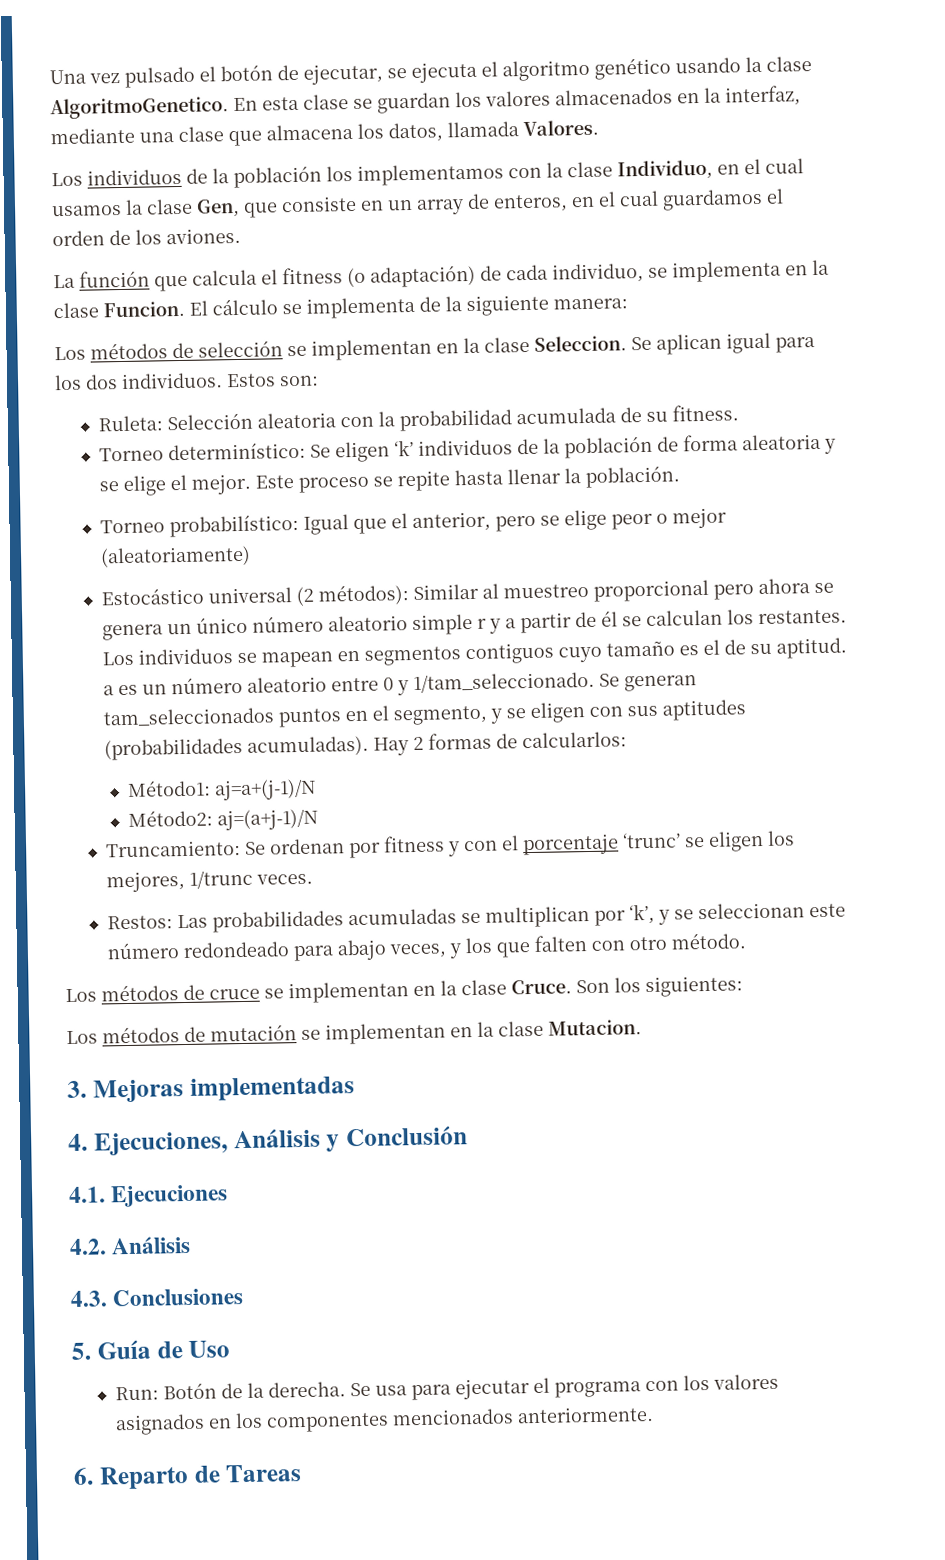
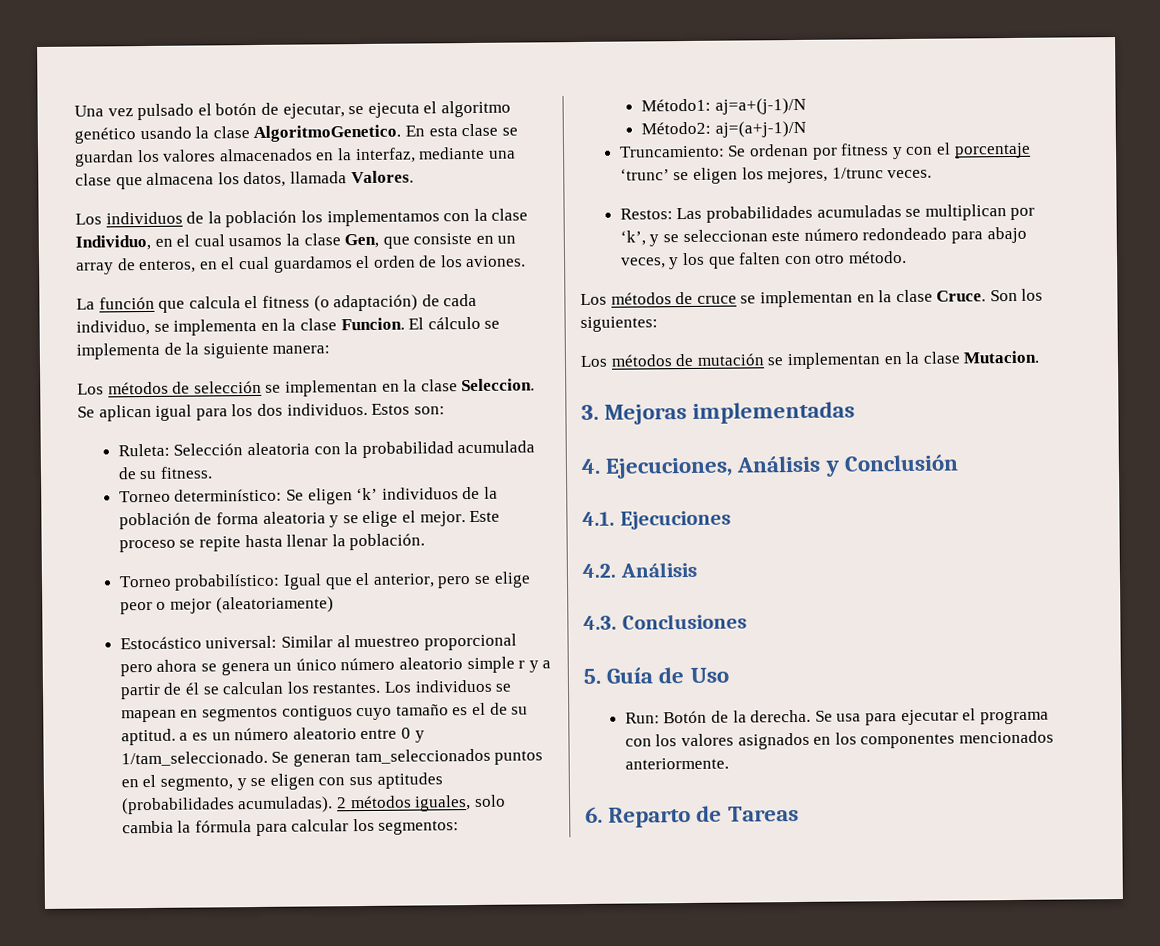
[207,584,409,607] universal (2 métodos): -> [205,635,278,649] universal:
[372,731,627,756] Hay 2 formas de calcularlos: -> [336,794,506,812] [121,818,460,837] 2 métodos iguales, solo cambia la fórmula para calcular los segmentos:

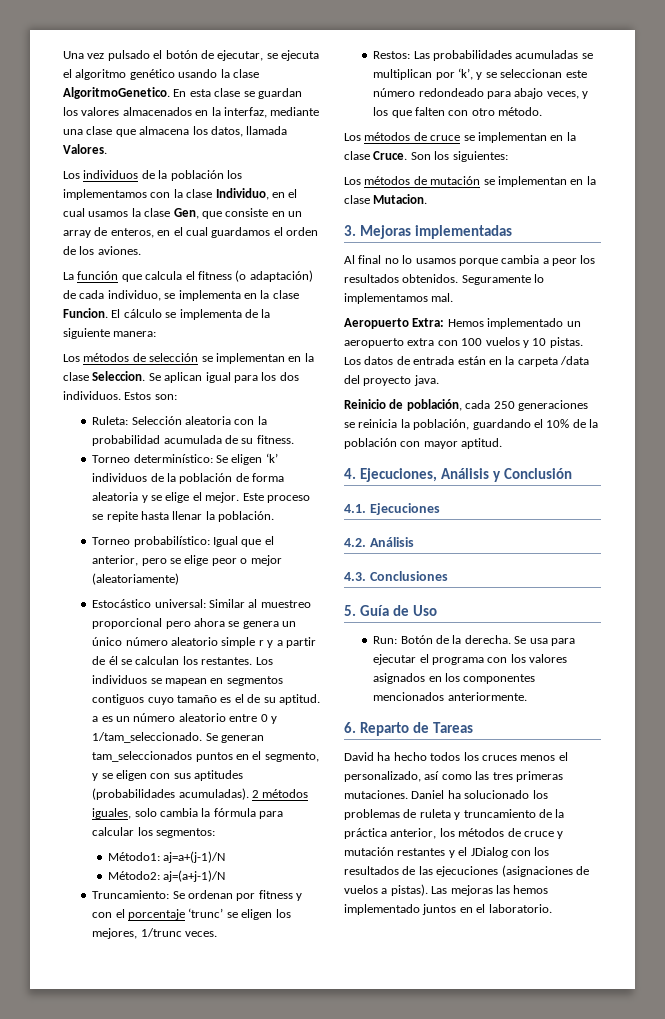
(856, 412) none -> [344,255,596,266] [344,274,545,285] [344,293,454,304] [344,318,581,329] [344,337,583,348] [344,356,589,367] [344,375,439,386] [344,399,588,411] [344,419,598,430] [344,438,503,449] // Al final no lo usamos porque cambia a peor los resultados obtenidos. Seguramente lo implementamos mal. // Aeropuerto Extra: Hemos implementado un aeropuerto extra con 100 vuelos y 10 pistas. Los datos de entrada están en la carpeta /data del proyecto java. // Reinicio de población, cada 250 generaciones se reinicia la población, guardando el 10% de la población con mayor aptitud.
(799, 813) none -> [344,752,568,761] [344,771,563,782] [344,790,548,799] [344,809,565,820] [344,828,564,839] [344,847,550,858] [344,865,589,877] [344,884,549,896] [344,904,552,915] // David ha hecho todos los cruces menos el personalizado, así como las tres primeras mutaciones. Daniel ha solucionado los problemas de ruleta y truncamiento de la práctica anterior, los métodos de cruce y mutación restantes y el JDialog con los resultados de las ejecuciones (asignaciones de vuelos a pistas). Las mejoras las hemos implementado juntos en el laboratorio.

